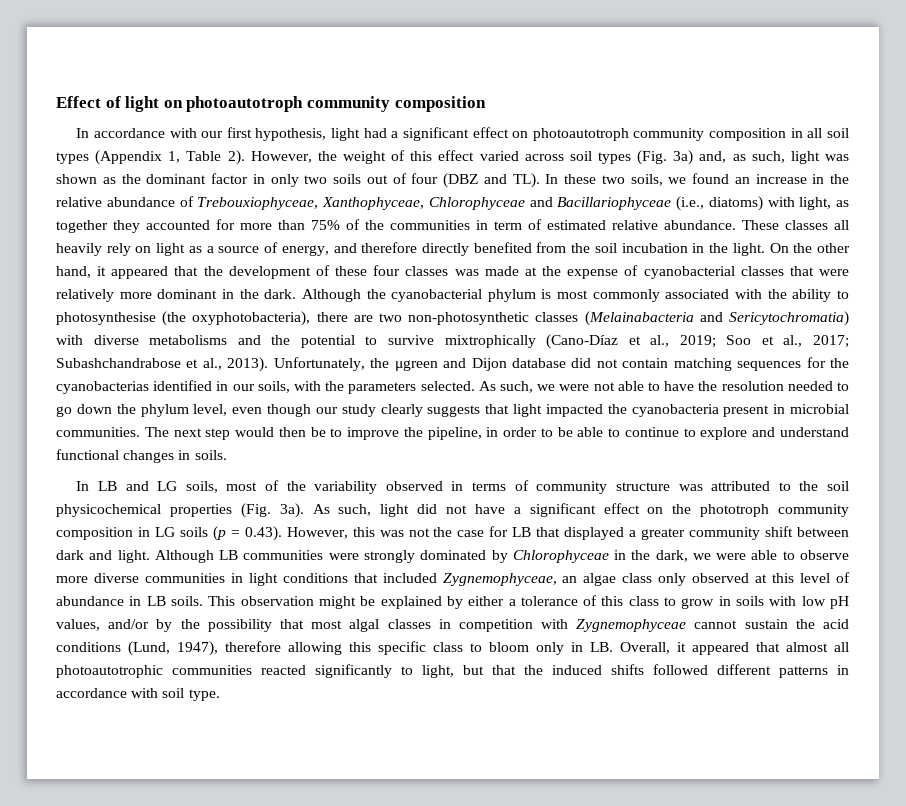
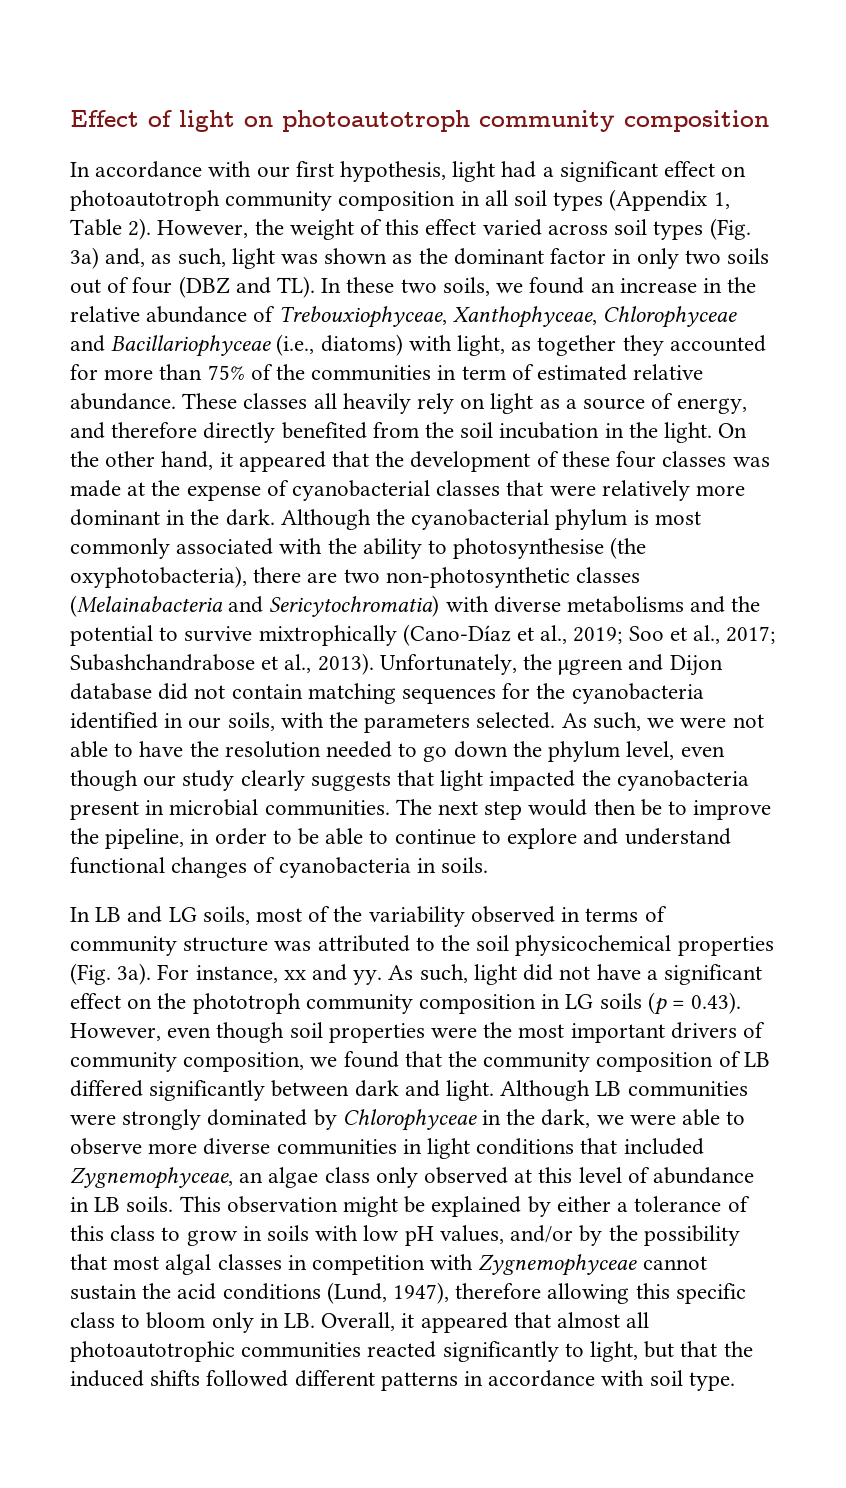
[56,381,149,394] cyanobacterias -> [571,683,704,704] cyanobacteria
(175, 456) none -> [253,857,411,878] of cyanobacteria
(304, 510) none -> [157,964,383,985] For instance, xx and yy.
[352,526,794,540] this was not the case for LB that displayed a greater community shift -> [167,1022,766,1043] [70,1051,770,1072] [70,1080,266,1101] even though soil properties were the most important drivers of community composition, we found that the community composition of LB differed significantly

